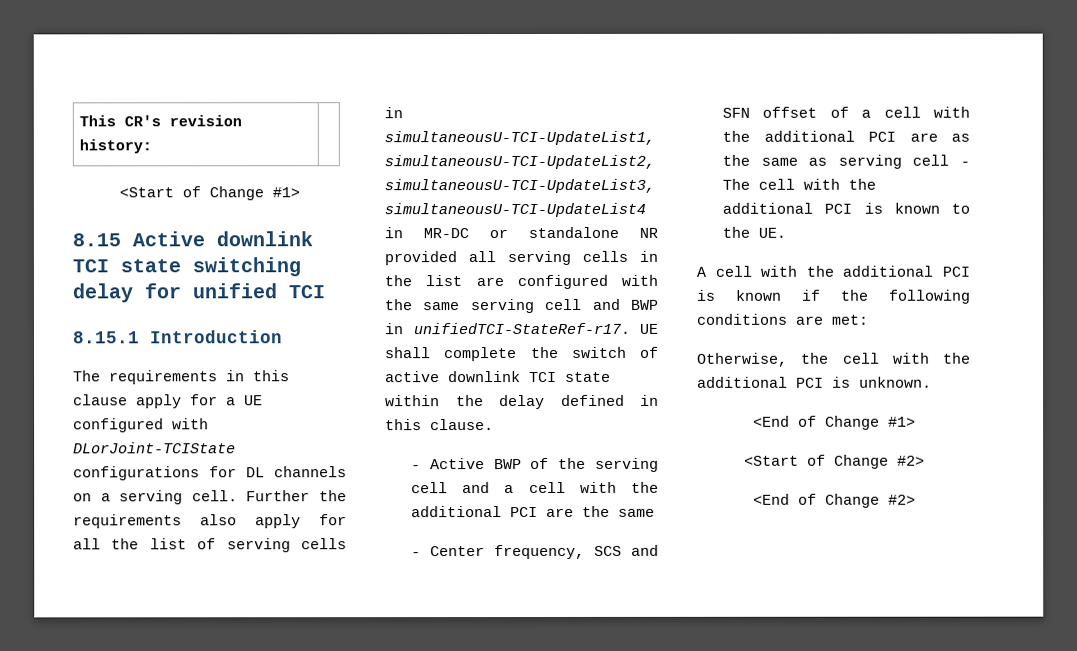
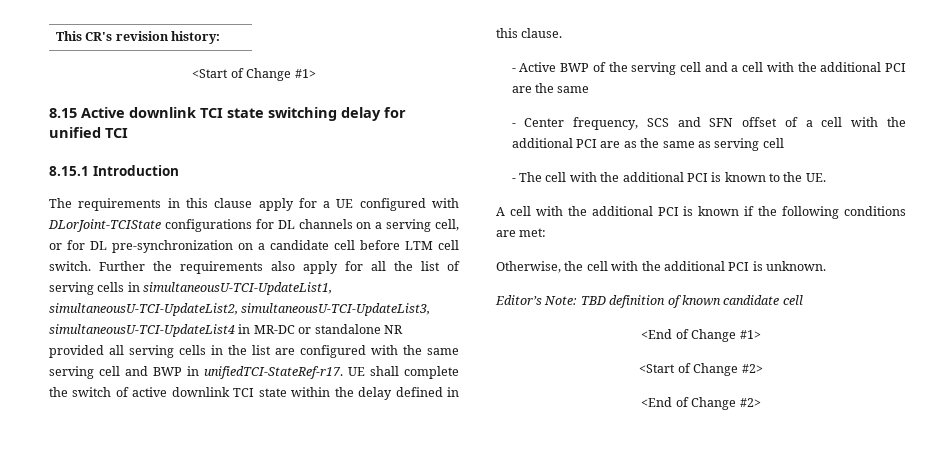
[191,490,238,502] cell. -> [435,219,459,231] [49,240,459,253] [49,261,91,271] cell, or for DL pre-synchronization on a candidate cell before LTM cell switch.
(950, 160) none -> (784, 143) //
(932, 382) none -> [495,295,803,308] // Editor’s Note: TBD definition of known candidate cell

